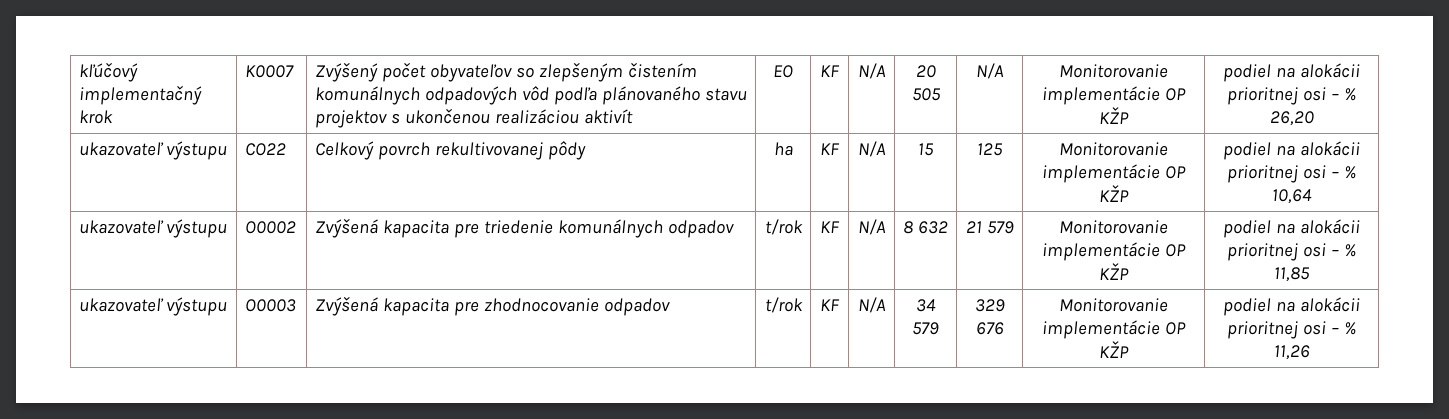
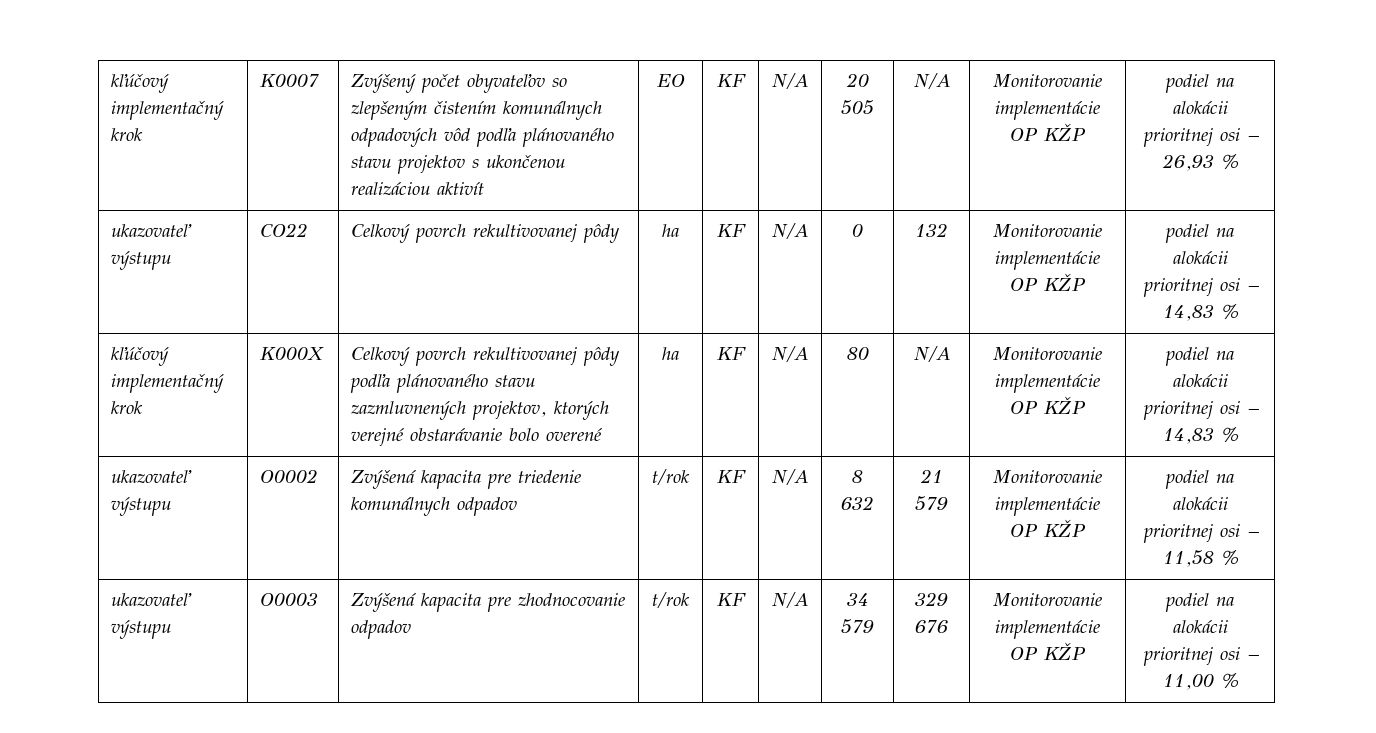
[1343,88,1356,101] [1269,111,1314,126] % 26,20 -> [1161,154,1239,171] 26,93 %
[918,143,934,156] [977,143,1003,156] 15 | 125 -> [852,224,863,237] [915,223,948,237] 0 | 132
[1343,166,1356,179] [1272,189,1312,204] % 10,64 -> [1162,304,1239,321] [111,347,170,366] [111,374,225,393] [111,401,144,414] [260,347,325,360] [351,347,621,366] [350,374,536,393] [351,401,610,420] [351,428,603,446] [662,347,679,360] [716,347,746,360] [772,346,808,362] [846,347,869,360] [913,346,950,362] [993,347,1102,360] [995,374,1100,393] [1010,396,1086,414] [1165,347,1234,366] [1172,374,1228,387] [1142,401,1259,420] [1162,427,1239,444] 14,83 % // kľúčový implementačný krok | K000X | Celkový povrch rekultivovanej pôdy podľa plánovaného stavu zazmluvnených projektov, ktorých verejné obstarávanie bolo overené | ha | KF | N/A | 80 | N/A | Monitorovanie implementácie OP KŽP | podiel na alokácii prioritnej osi – 14,83 %
[1343,244,1356,257] [1274,267,1310,282] % 11,85 -> [1162,550,1239,567] 11,58 %
[1343,322,1356,335] [1273,345,1310,360] % 11,26 -> [1162,673,1239,690] 11,00 %

